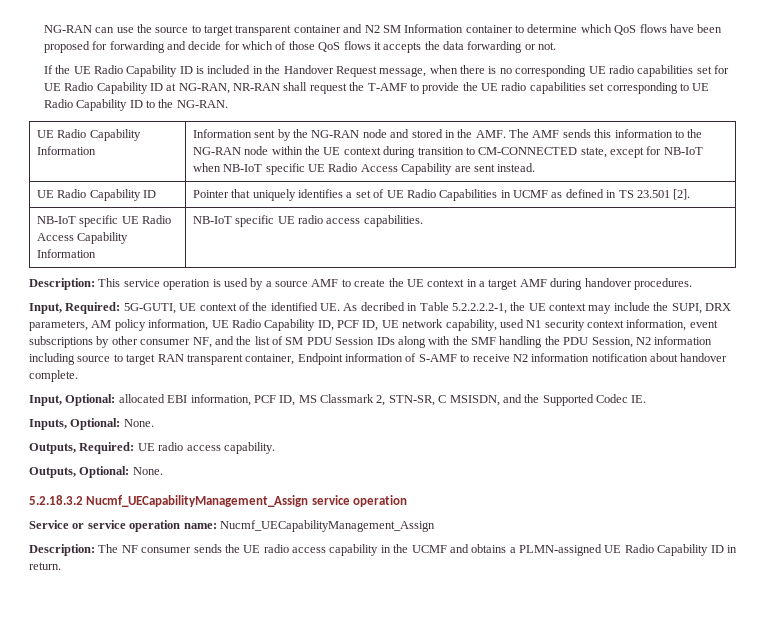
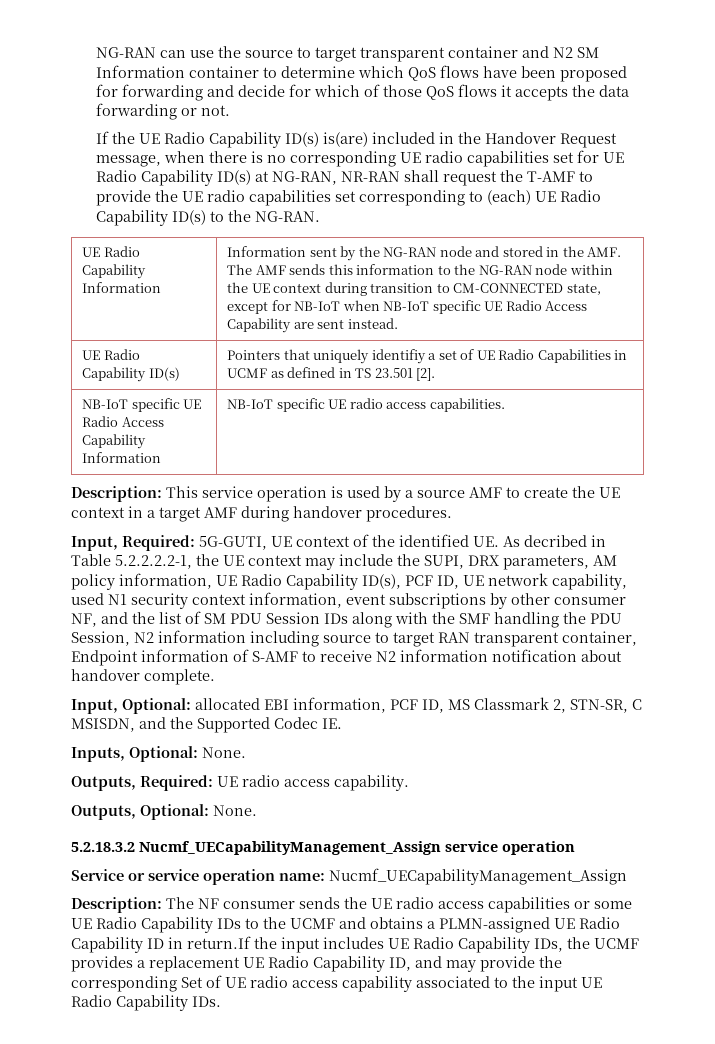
[179,66,205,74] ID is -> [284,132,368,147] ID(s) is(are)
[149,83,163,91] ID -> [216,170,251,185] ID(s)
[692,83,710,91] [43,99,143,111] UE Radio Capability ID -> [486,190,601,205] [95,210,206,226] (each) UE Radio Capability ID(s)
[143,190,157,198] [192,190,229,198] ID | Pointer -> [148,367,180,381] [227,350,281,360] ID(s) | Pointers
[298,189,344,198] identifies -> [371,349,426,364] identifiy
[317,320,334,331] ID, -> [362,574,401,589] ID(s),
[329,544,391,556] capability in -> [488,897,632,913] [71,917,259,933] capabilities or some UE Radio Capability IDs to
[29,562,61,570] return. -> [187,936,639,953] [71,956,562,972] [71,975,602,992] [71,995,221,1011] return.If the input includes UE Radio Capability IDs, the UCMF provides a replacement UE Radio Capability ID, and may provide the corresponding Set of UE radio access capability associated to the input UE Radio Capability IDs.

